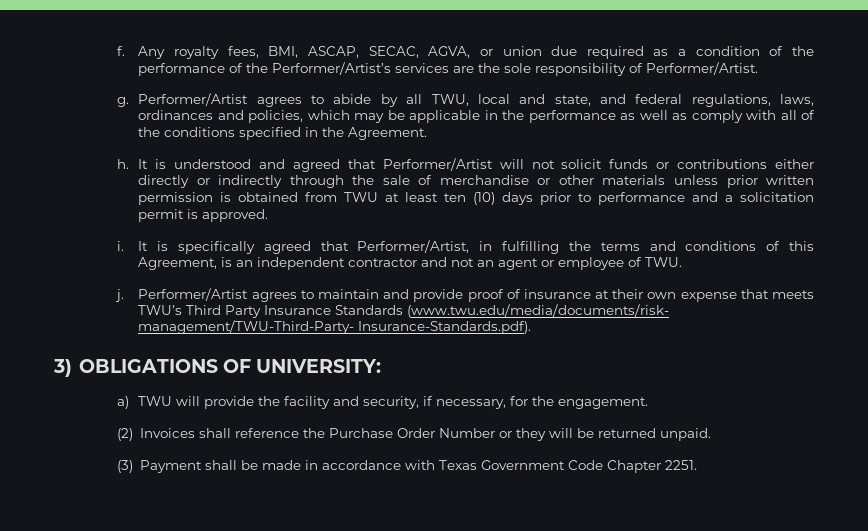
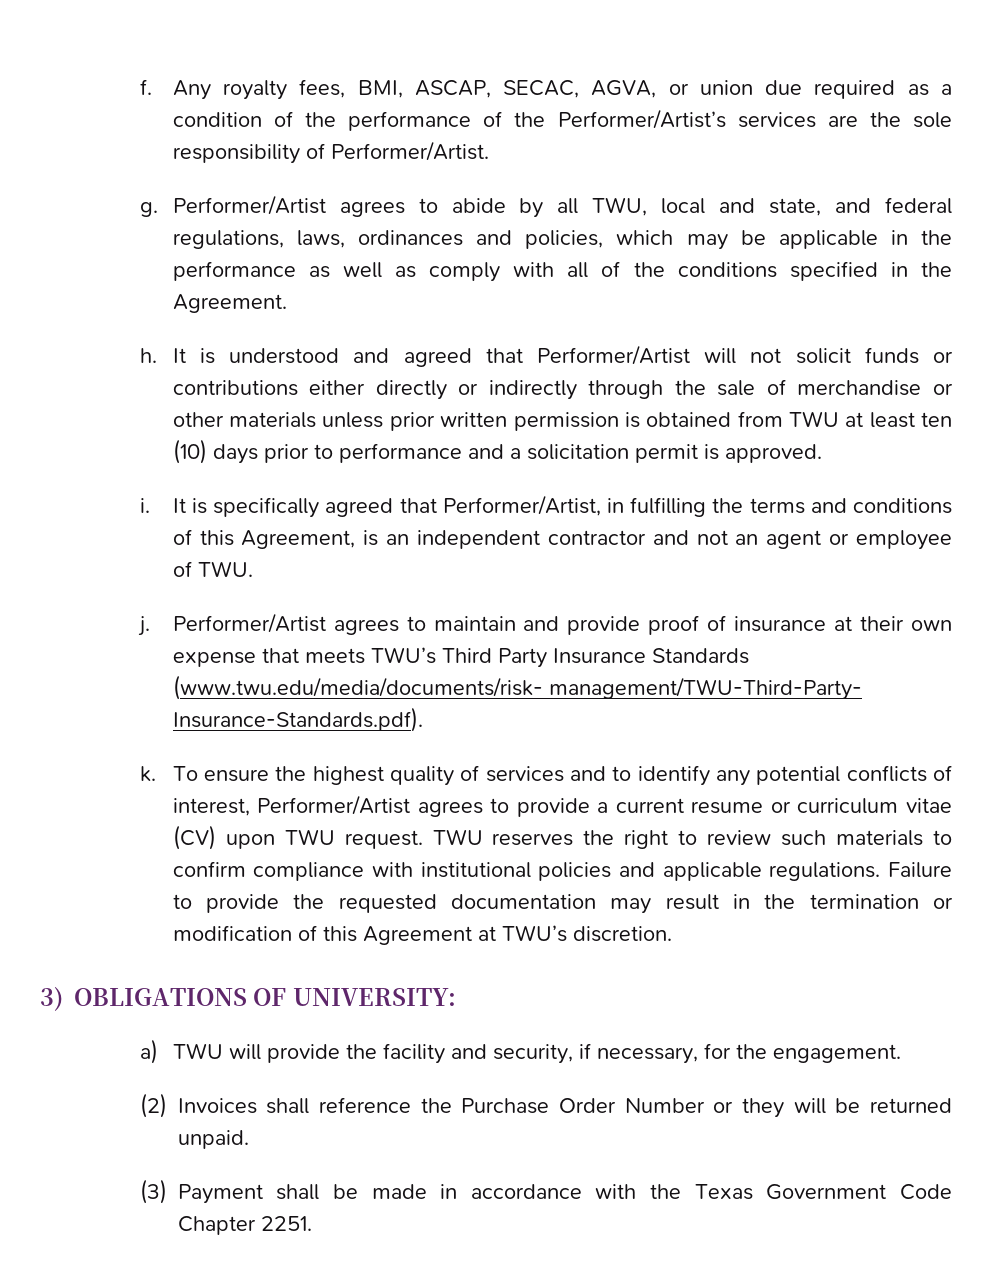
(532, 327) none -> [139,765,952,786] [172,795,953,817] [172,825,953,850] [172,861,952,881] [172,894,953,914] [172,925,672,945] // k. To ensure the highest quality of services and to identify any potential conflicts of interest, Performer/Artist agrees to provide a current resume or curriculum vitae (CV) upon TWU request. TWU reserves the right to review such materials to confirm compliance with institutional policies and applicable regulations. Failure to provide the requested documentation may result in the termination or modification of this Agreement at TWU’s discretion.
(436, 465) none -> [650,1184,682,1199] the

